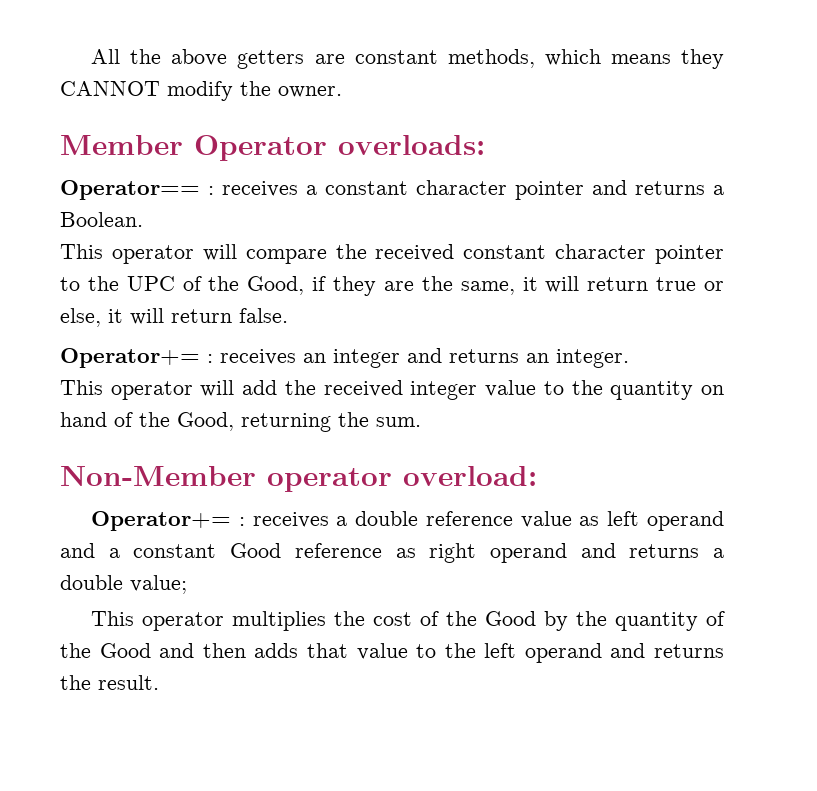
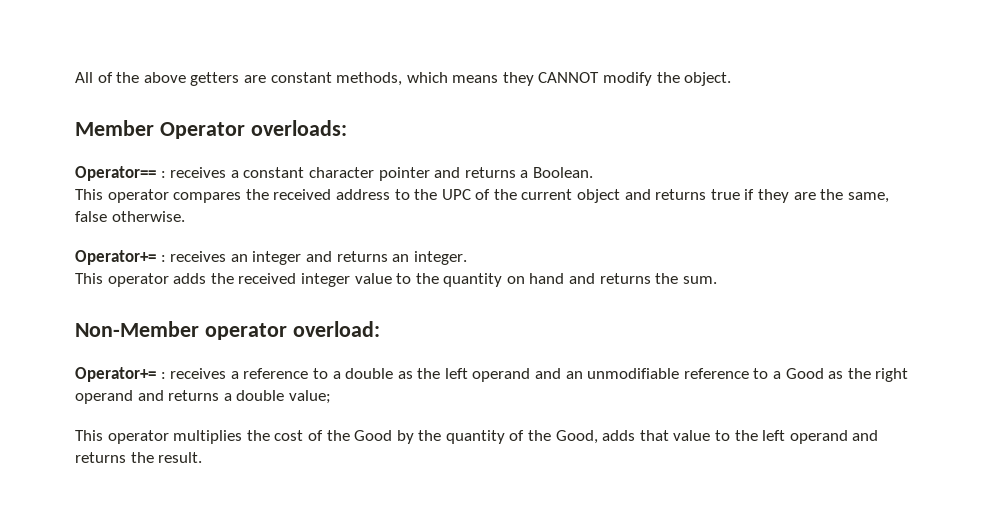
(121, 56) none -> [97,72,113,83] of
[278,86,342,98] owner. -> [684,72,732,86] object.
[202,244,724,264] will compare the received constant character pointer -> [173,189,390,203] compares the received address
[247,276,305,295] Good, -> [521,189,740,203] current object and returns true
[522,276,725,293] [60,308,288,327] it will return true or else, it will return false. -> [75,211,185,222] false otherwise.
[200,380,278,397] will add -> [173,273,207,284] adds
[114,412,331,432] of the Good, returning -> [569,273,651,284] and returns
[355,511,724,531] [60,543,416,558] double reference value as left operand and a constant Good reference as -> [243,368,871,382] reference to a double as the left operand and an unmodifiable reference to a Good as the
[99,643,246,658] Good and then -> [555,430,598,444] Good,

